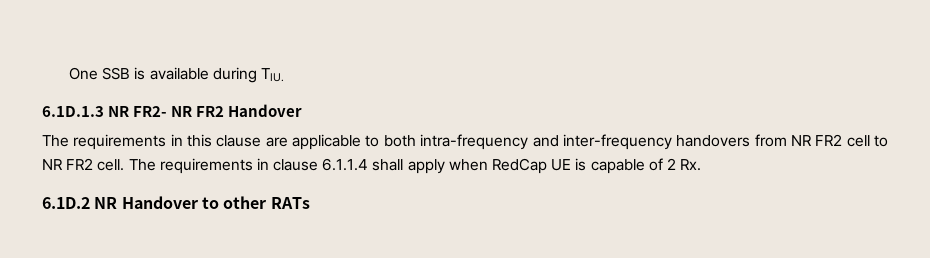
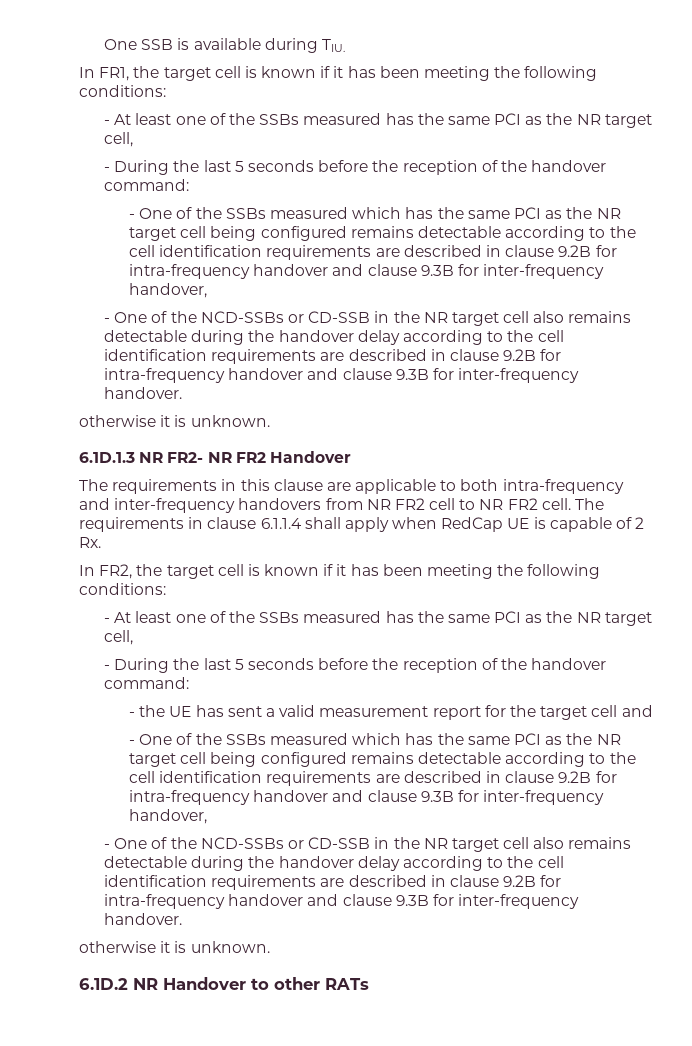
(284, 75) none -> [79,66,598,81] [79,85,166,97] [104,113,652,128] [104,132,134,147] [104,160,607,175] [104,179,190,191] [129,207,621,219] [129,226,636,241] [129,245,617,260] [129,264,605,279] [129,283,208,298] [104,311,632,326] [104,330,564,345] [104,349,562,364] [104,368,580,383] [104,387,183,399] [79,415,270,427] // In FR1, the target cell is known if it has been meeting the following conditions: // - At least one of the SSBs measured has the same PCI as the NR target cell, // - During the last 5 seconds before the reception of the handover command: // - One of the SSBs measured which has the same PCI as the NR target cell being configured remains detectable according to the cell identification requirements are described in clause 9.2B for intra-frequency handover and clause 9.3B for inter-frequency handover, // - One of the NCD-SSBs or CD-SSB in the NR target cell also remains detectable during the handover delay according to the cell identification requirements are described in clause 9.2B for intra-frequency handover and clause 9.3B for inter-frequency handover. // otherwise it is unknown.
(702, 165) none -> [79,564,601,579] [79,583,166,595] [104,611,652,626] [104,630,134,645] [104,658,607,673] [104,677,190,689] [129,705,653,720] [129,733,621,745] [129,752,636,767] [129,771,617,786] [129,790,605,805] [129,809,208,824] [104,837,632,852] [104,856,564,871] [104,875,562,890] [104,894,580,909] [104,913,183,925] [79,941,270,953] // In FR2, the target cell is known if it has been meeting the following conditions: // - At least one of the SSBs measured has the same PCI as the NR target cell, // - During the last 5 seconds before the reception of the handover command: // - the UE has sent a valid measurement report for the target cell and // - One of the SSBs measured which has the same PCI as the NR target cell being configured remains detectable according to the cell identification requirements are described in clause 9.2B for intra-frequency handover and clause 9.3B for inter-frequency handover, // - One of the NCD-SSBs or CD-SSB in the NR target cell also remains detectable during the handover delay according to the cell identification requirements are described in clause 9.2B for intra-frequency handover and clause 9.3B for inter-frequency handover. // otherwise it is unknown.

